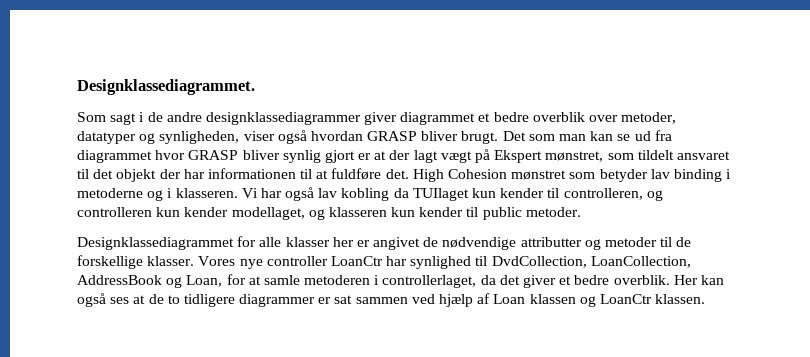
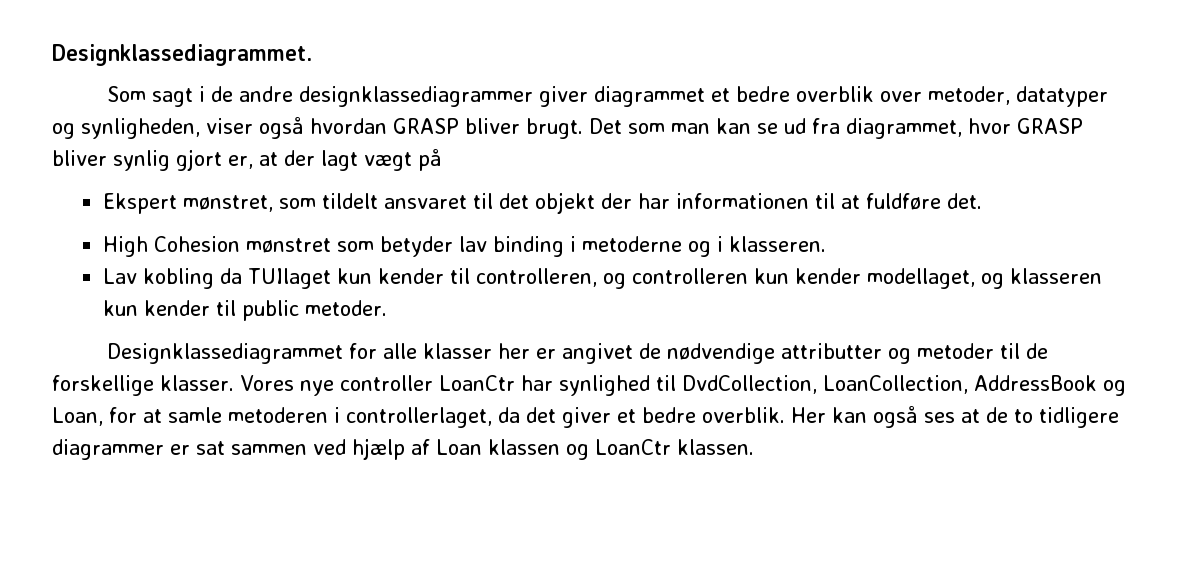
[77,150,152,163] diagrammet -> [846,118,962,139] diagrammet,
[358,153,372,160] er -> [228,155,253,169] er,
(491, 156) none -> (442, 160) //
(409, 174) none -> (982, 201) //
[241,187,338,201] Vi har også lav -> [102,268,137,284] // Lav

